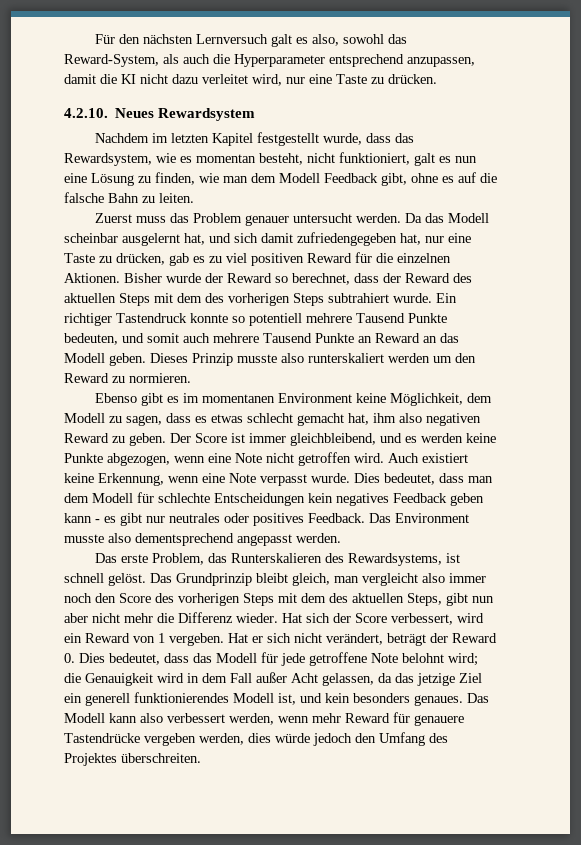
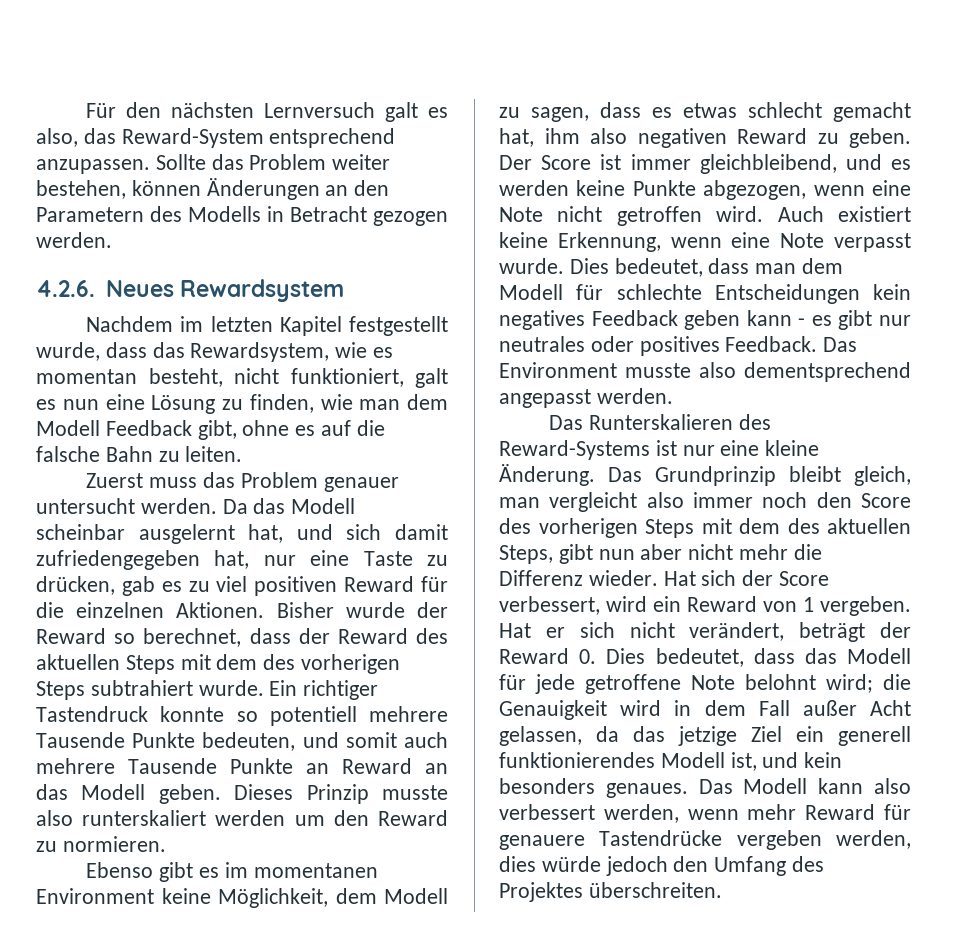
[343,34,408,44] [64,54,475,67] [64,74,437,86] [64,108,108,118] sowohl das Reward-System, als auch die Hyperparameter entsprechend anzupassen, damit die KI nicht dazu verleitet wird, nur eine Taste zu drücken. // 4.2.10. -> [83,128,396,148] [36,154,391,174] [36,178,390,200] [36,206,448,226] [36,232,112,248] [36,280,95,297] das Reward-System entsprechend anzupassen. Sollte das Problem weiter bestehen, können Änderungen an den Parametern des Modells in Betracht gezogen werden. // 4.2.6.
[356,313,405,323] Tausend -> [36,732,125,748] Tausende
[263,333,312,343] Tausend -> [128,758,217,774] Tausende
[121,553,461,566] [64,573,146,586] erste Problem, das Runterskalieren des Rewardsystems, ist schnell gelöst. -> [589,414,771,430] [499,440,820,460] [499,464,595,486] Runterskalieren des Reward-Systems ist nur eine kleine Änderung.

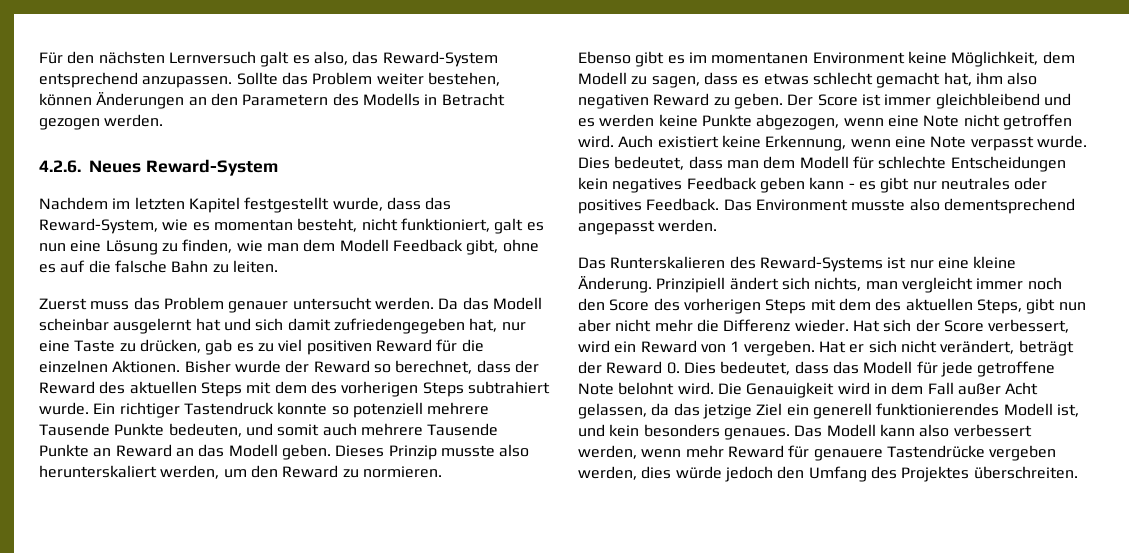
[179,279,344,302] Rewardsystem -> [145,159,278,176] Reward-System
[190,342,330,362] Rewardsystem, -> [39,218,158,234] Reward-System,
[248,524,284,543] hat, -> [195,318,221,331] hat
[269,706,357,726] potentiell -> [352,402,423,418] potenziell
[82,810,286,826] runterskaliert werden -> [39,465,220,479] herunterskaliert werden,
[699,154,837,174] gleichbleibend, -> [935,93,1040,109] gleichbleibend
[608,466,911,486] Das Grundprinzip bleibt gleich, -> [656,277,862,293] Prinzipiell ändert sich nichts,
[646,492,684,508] also -> (973, 285) none
[826,674,911,693] wird; die -> [677,382,742,395] wird. Die

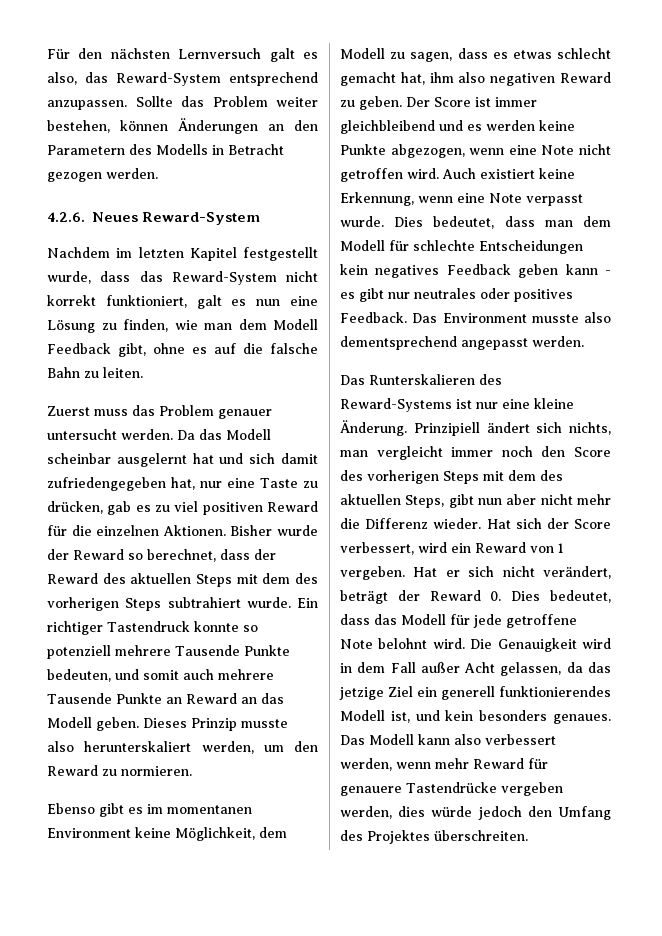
[39,218,398,234] Reward-System, wie es momentan besteht, nicht -> [171,271,318,285] [47,295,96,306] Reward-System nicht korrekt

